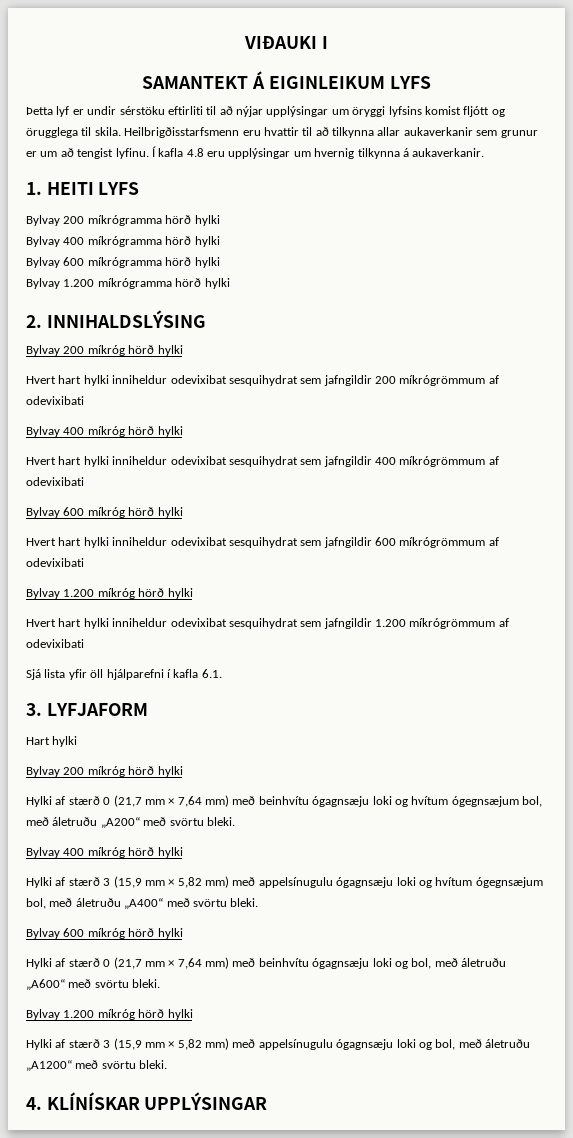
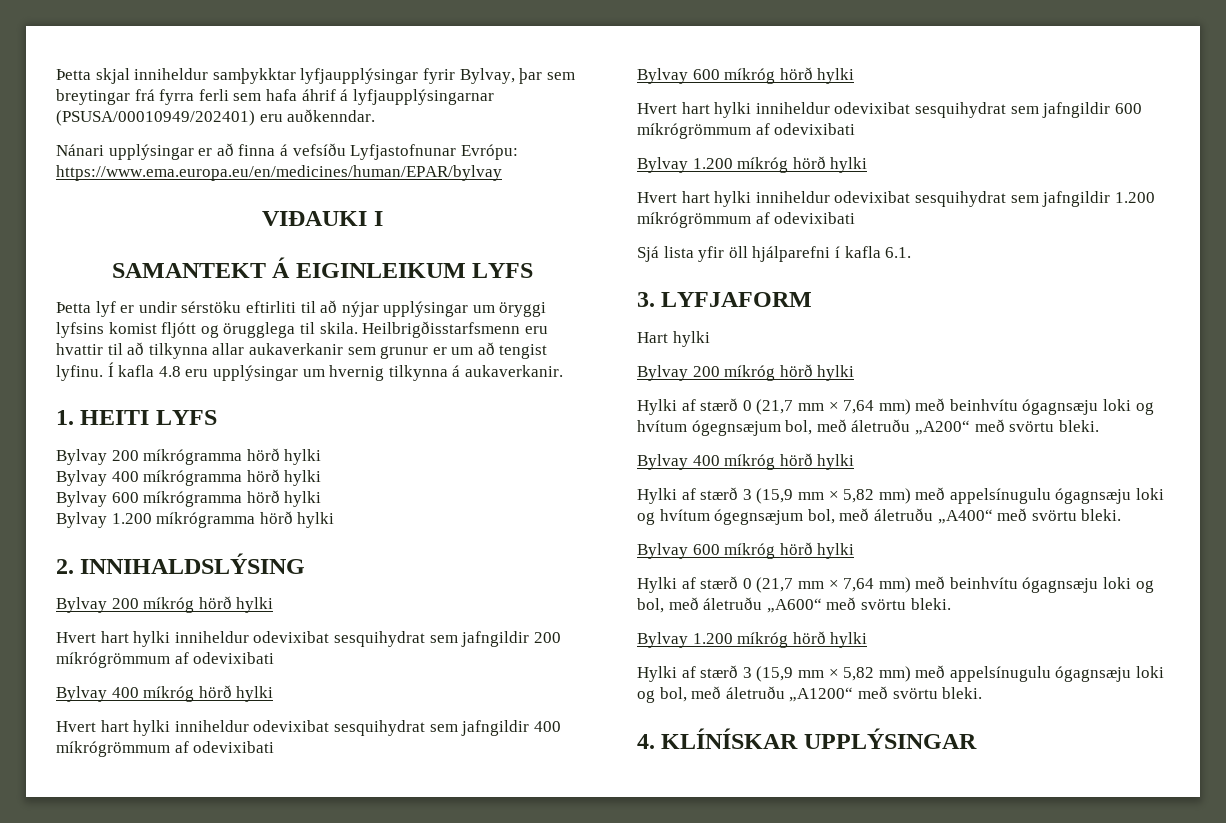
(244, 42) none -> [56,68,575,84] [56,89,494,105] [56,109,376,126] [56,143,518,160] [56,165,502,181] Þetta skjal inniheldur samþykktar lyfjaupplýsingar fyrir Bylvay, þar sem breytingar frá fyrra ferli sem hafa áhrif á lyfjaupplýsingarnar (PSUSA/00010949/202401) eru auðkenndar. // Nánari upplýsingar er að finna á vefsíðu Lyfjastofnunar Evrópu: https://www.ema.europa.eu/en/medicines/human/EPAR/bylvay //

